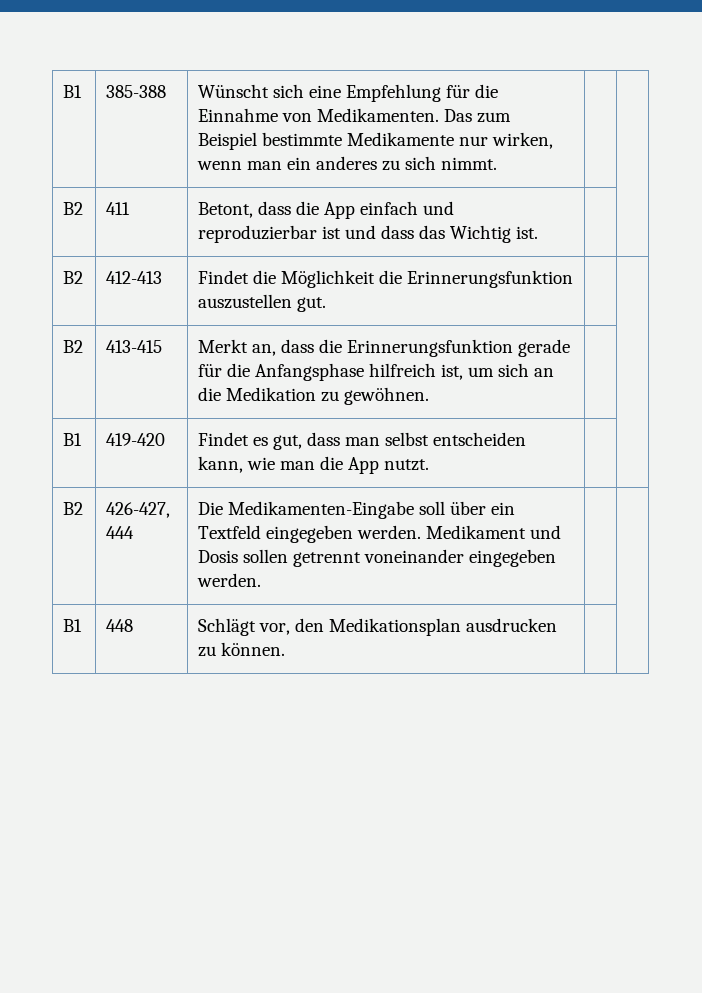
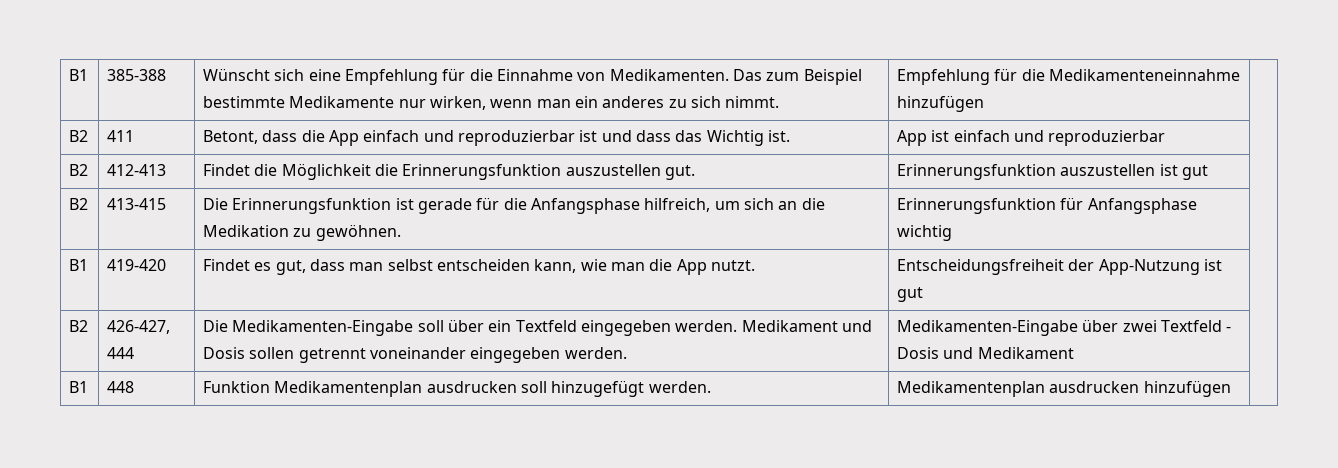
(498, 163) none -> [897,68,1240,85] [897,95,985,112] Empfehlung für die Medikamenteneinnahme hinzufügen
(539, 232) none -> [897,130,1166,146] App ist einfach und reproduzierbar
[63,340,84,353] [106,340,163,353] [198,339,514,357] | // B2 | 413-415 | Merkt an, dass die Erinnerungsfunktion -> [897,164,1208,180] [69,198,89,210] [107,198,167,210] [203,198,414,214] Erinnerungsfunktion auszustellen ist gut | // B2 | 413-415 | Die Erinnerungsfunktion ist
[369,363,464,380] hilfreich ist, -> [644,198,711,212] hilfreich,
(430, 396) none -> [897,197,1197,214] [897,225,953,241] Erinnerungsfunktion für Anfangsphase wichtig
(430, 465) none -> [897,259,1222,275] [897,287,924,302] Entscheidungsfreiheit der App-Nutzung ist gut
[63,619,83,632] [106,619,134,632] [198,618,558,636] [198,642,286,657] | // B1 | 448 | Schlägt vor, den Medikationsplan ausdrucken zu können. | -> [897,319,1232,336] [897,347,1074,359] [69,381,89,393] [107,381,135,393] [203,380,711,397] [897,380,1231,397] Medikamenten-Eingabe über zwei Textfeld - Dosis und Medikament | // B1 | 448 | Funktion Medikamentenplan ausdrucken soll hinzugefügt werden. | Medikamentenplan ausdrucken hinzufügen

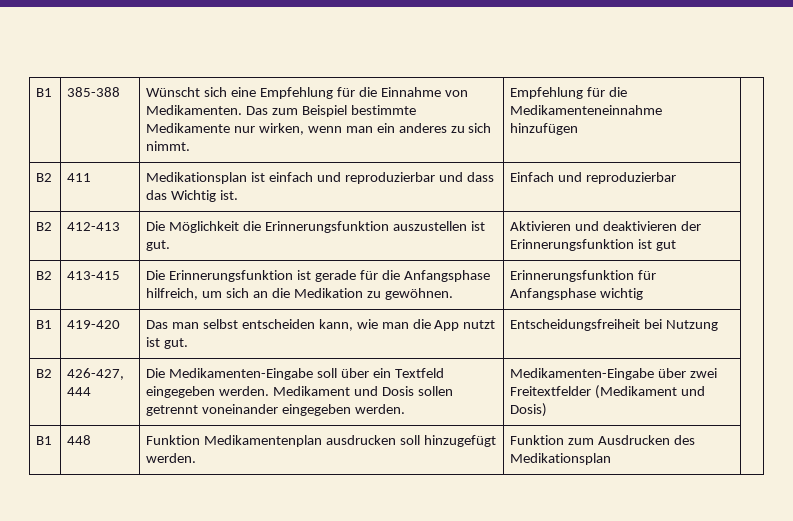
[203,130,598,146] Betont, dass die App einfach und reproduzierbar ist -> [146,172,435,184] Medikationsplan ist einfach und reproduzierbar
[897,130,1010,146] App ist einfach -> [510,172,555,182] Einfach
[203,164,278,176] Findet die -> [146,221,166,231] Die
[664,165,695,180] [897,164,1156,180] gut. | Erinnerungsfunktion auszustellen -> [470,221,485,231] [146,240,171,251] [510,221,701,231] [510,239,635,251] ist gut. | Aktivieren und deaktivieren der Erinnerungsfunktion
[203,259,345,275] Findet es gut, dass -> [146,320,169,329] Das
[710,260,755,271] [897,259,1222,275] [897,287,924,302] nutzt. | Entscheidungsfreiheit der App-Nutzung ist gut -> [463,320,496,329] [146,337,189,349] [510,319,718,331] nutzt ist gut. | Entscheidungsfreiheit bei Nutzung
[1160,320,1232,332] [897,347,1074,359] Textfeld - Dosis und Medikament -> [510,385,705,399] [510,403,548,417] Freitextfelder (Medikament und Dosis)
[897,380,1231,397] Medikamentenplan ausdrucken hinzufügen -> [510,435,695,445] [510,453,612,465] Funktion zum Ausdrucken des Medikationsplan

